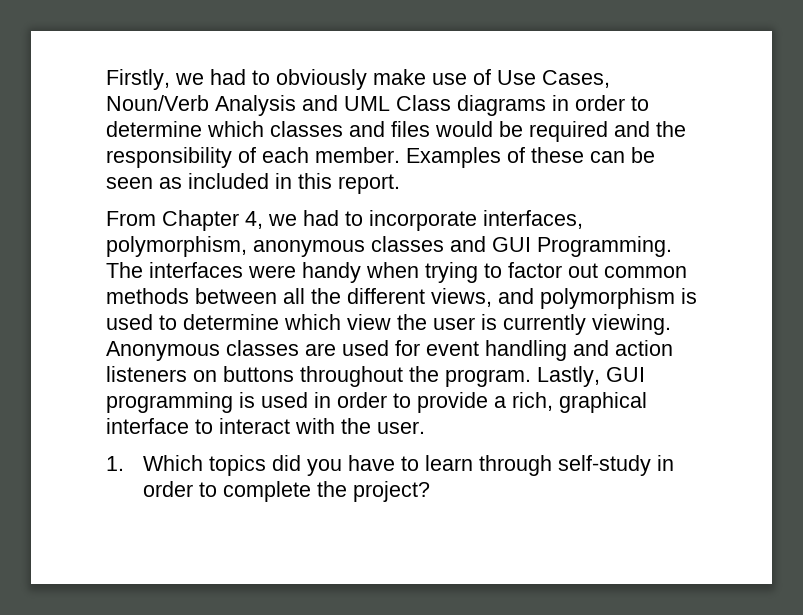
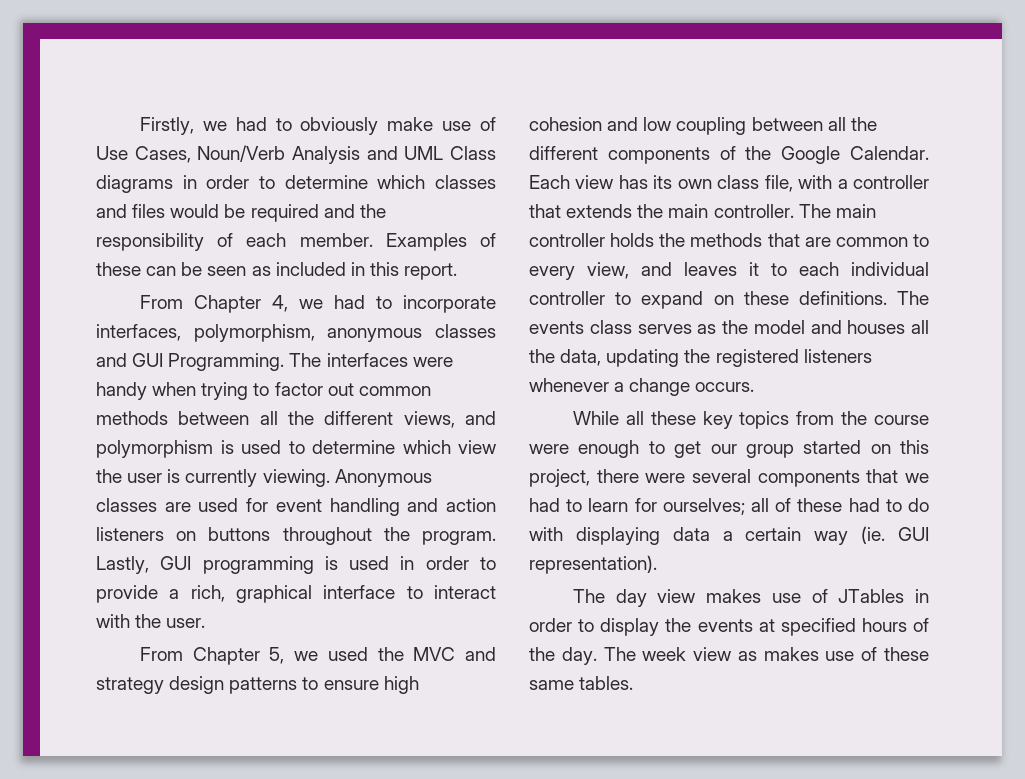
[106,455,675,476] [143,481,431,502] 1. Which topics did you have to learn through self-study in order to complete the project? -> [139,647,496,665] [96,676,419,694] [529,117,877,135] [529,146,929,164] [529,175,929,192] [529,204,876,218] [529,233,929,247] [529,262,929,280] [529,291,929,309] [529,320,929,334] [529,349,872,367] [529,378,755,396] [572,411,929,429] [529,440,929,458] [529,469,930,487] [529,498,929,515] [529,526,929,545] [529,555,657,574] [572,589,929,607] [529,618,929,636] [529,647,929,665] [529,676,634,690] From Chapter 5, we used the MVC and strategy design patterns to ensure high cohesion and low coupling between all the different components of the Google Calendar. Each view has its own class file, with a controller that extends the main controller. The main controller holds the methods that are common to every view, and leaves it to each individual controller to expand on these definitions. The events class serves as the model and houses all the data, updating the registered listeners whenever a change occurs. // While all these key topics from the course were enough to get our group started on this project, there were several components that we had to learn for ourselves; all of these had to do with displaying data a certain way (ie. GUI representation). // The day view makes use of JTables in order to display the events at specified hours of the day. The week view as makes use of these same tables.

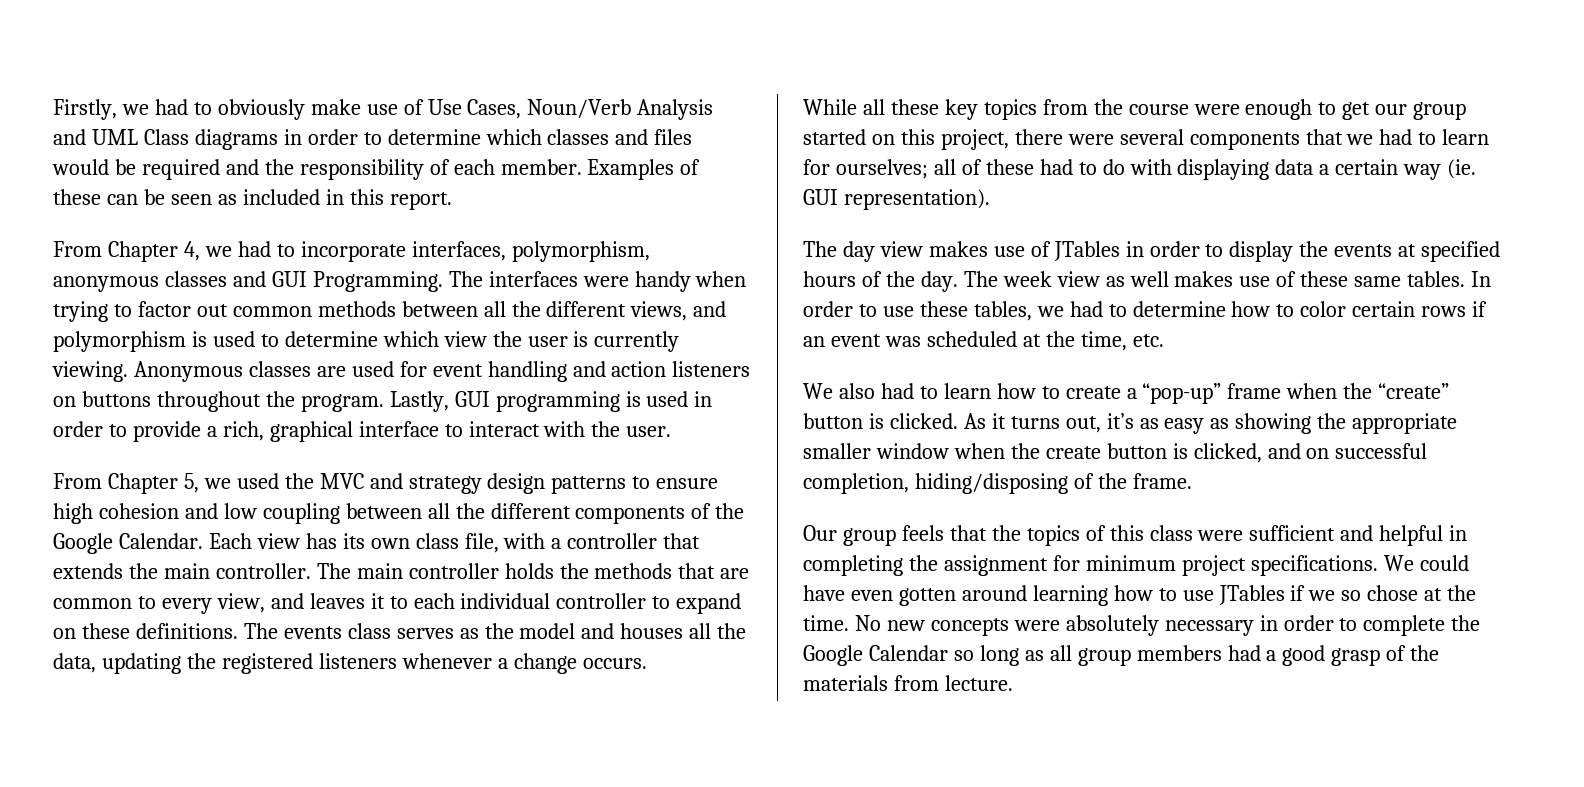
(757, 656) none -> [1129,271,1169,287] well
(634, 683) none -> [1471,271,1492,287] [803,301,1488,321] [803,331,1164,351] [803,383,1450,404] [803,413,1458,434] [803,443,1428,463] [803,473,1192,494] [803,525,1468,546] [803,555,1469,576] [803,585,1477,606] [803,615,1481,636] [803,645,1440,666] [803,675,1013,691] In order to use these tables, we had to determine how to color certain rows if an event was scheduled at the time, etc. // We also had to learn how to create a “pop-up” frame when the “create” button is clicked. As it turns out, it’s as easy as showing the appropriate smaller window when the create button is clicked, and on successful completion, hiding/disposing of the frame. // Our group feels that the topics of this class were sufficient and helpful in completing the assignment for minimum project specifications. We could have even gotten around learning how to use JTables if we so chose at the time. No new concepts were absolutely necessary in order to complete the Google Calendar so long as all group members had a good grasp of the materials from lecture.

